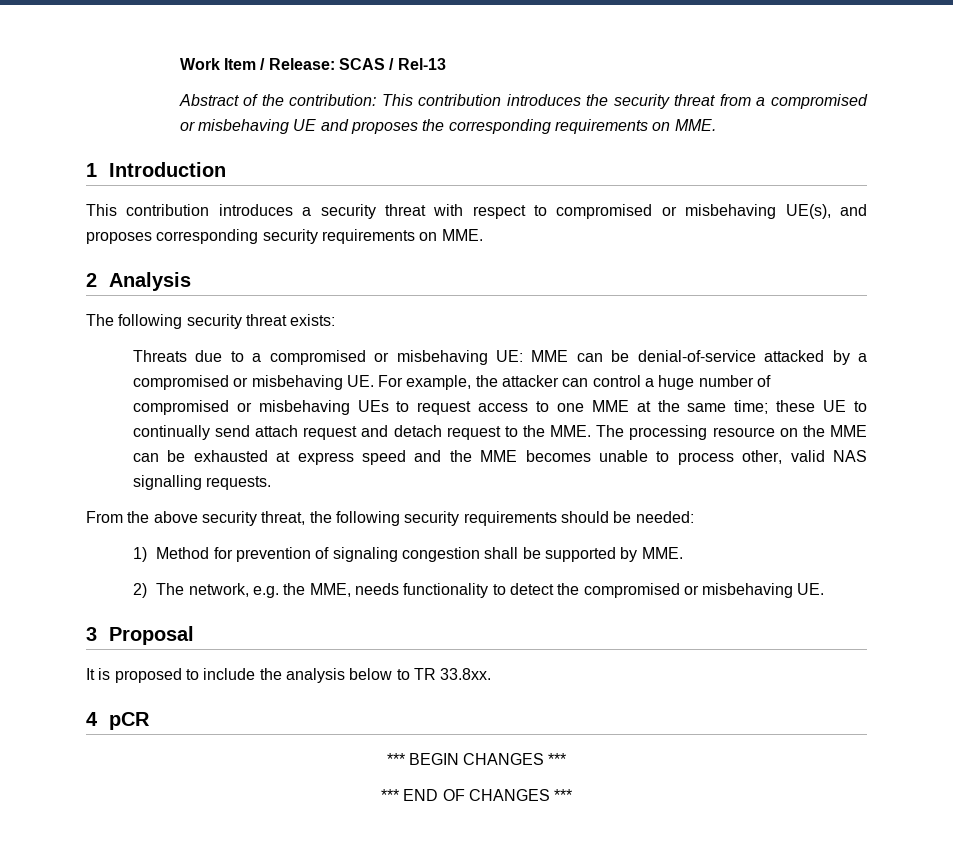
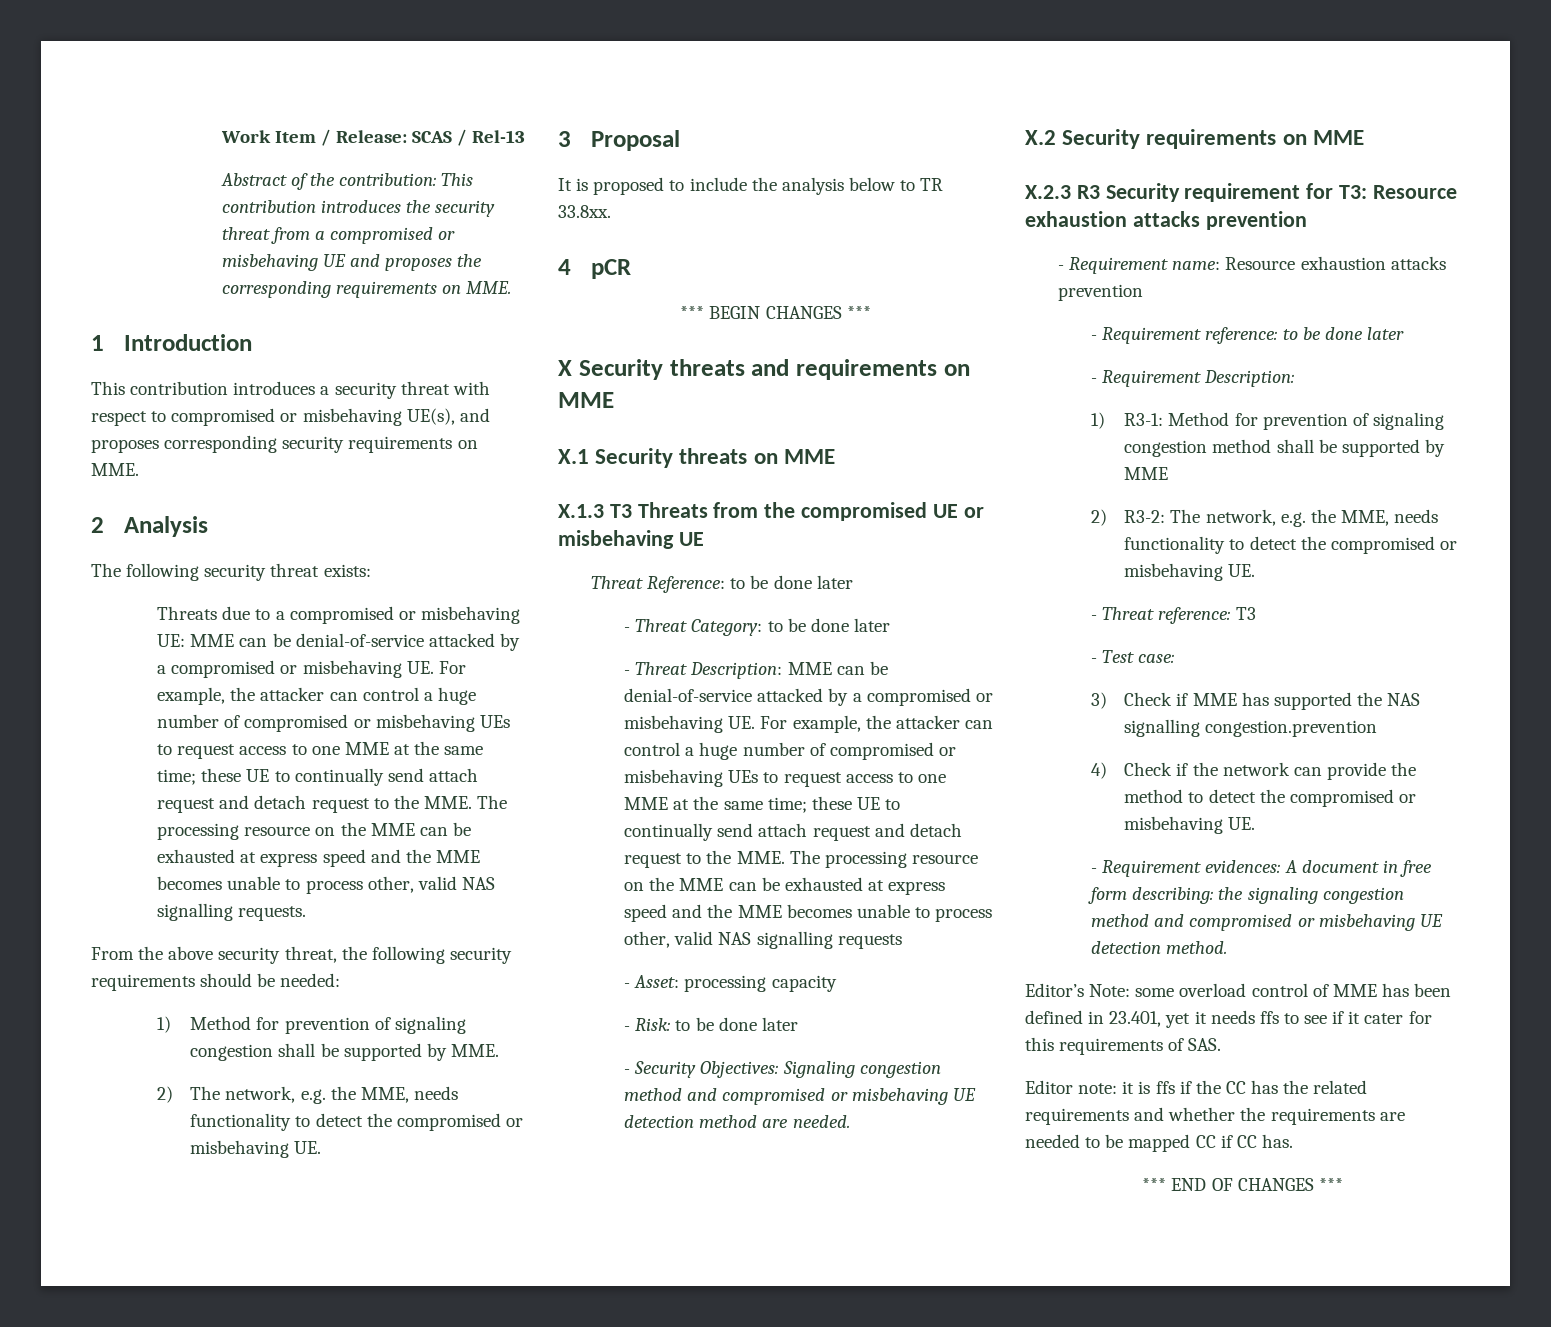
(567, 759) none -> [558,359,970,380] [558,392,614,408] [558,448,835,468] [558,502,984,521] [558,530,704,549] [591,575,853,593] [624,618,890,636] [624,661,888,679] [624,688,993,706] [624,715,993,733] [624,742,956,760] [624,769,946,787] [624,796,901,813] [624,823,962,841] [624,850,978,868] [624,877,946,895] [624,904,993,922] [624,931,902,949] [624,975,837,992] [624,1017,798,1031] [624,1061,941,1078] [624,1088,976,1105] [624,1115,850,1128] [1025,129,1364,149] [1025,183,1457,202] [1025,211,1307,230] [1058,256,1446,274] [1058,284,1144,301] [1091,327,1404,344] [1091,370,1295,387] [1091,412,1444,430] [1124,439,1445,457] [1124,467,1169,480] [1091,509,1439,527] [1124,536,1457,554] [1124,563,1256,581] [1091,607,1256,624] [1091,650,1175,663] [1091,692,1421,710] [1124,719,1378,737] [1091,762,1417,780] [1124,789,1416,807] [1124,816,1256,834] [1091,860,1432,877] [1088,887,1404,904] [1091,914,1443,931] [1091,941,1228,954] [1025,983,1452,997] [1025,1010,1432,1028] [1025,1037,1222,1055] [1025,1080,1368,1094] [1025,1107,1405,1125] [1025,1134,1293,1152] // X Security threats and requirements on MME // X.1 Security threats on MME // X.1.3 T3 Threats from the compromised UE or misbehaving UE // Threat Reference: to be done later // - Threat Category: to be done later // - Threat Description: MME can be denial-of-service attacked by a compromised or misbehaving UE. For example, the attacker can control a huge number of compromised or misbehaving UEs to request access to one MME at the same time; these UE to continually send attach request and detach request to the MME. The processing resource on the MME can be exhausted at express speed and the MME becomes unable to process other, valid NAS signalling requests // - Asset: processing capacity // - Risk: to be done later // - Security Objectives: Signaling congestion method and compromised or misbehaving UE detection method are needed. // X.2 Security requirements on MME // X.2.3 R3 Security requirement for T3: Resource exhaustion attacks prevention // - Requirement name: Resource exhaustion attacks prevention // - Requirement reference: to be done later // - Requirement Description: // 1) R3-1: Method for prevention of signaling congestion method shall be supported by MME // 2) R3-2: The network, e.g. the MME, needs functionality to detect the compromised or misbehaving UE. // - Threat reference: T3 // - Test case: // 3) Check if MME has supported the NAS signalling congestion.prevention // 4) Check if the network can provide the method to detect the compromised or misbehaving UE. // - Requirement evidences: A document in free form describing: the signaling congestion method and compromised or misbehaving UE detection method. // Editor’s Note: some overload control of MME has been defined in 23.401, yet it needs ffs to see if it cater for this requirements of SAS. // Editor note: it is ffs if the CC has the related requirements and whether the requirements are needed to be mapped CC if CC has.

